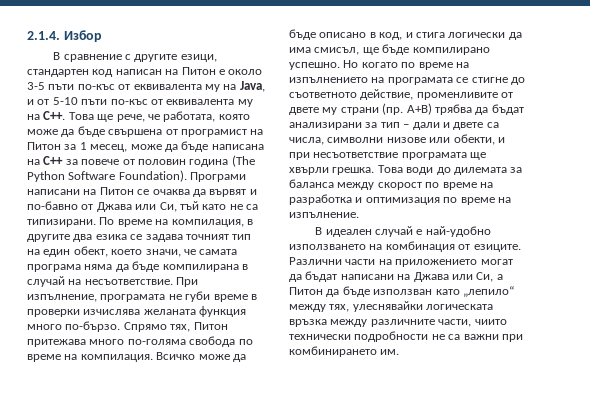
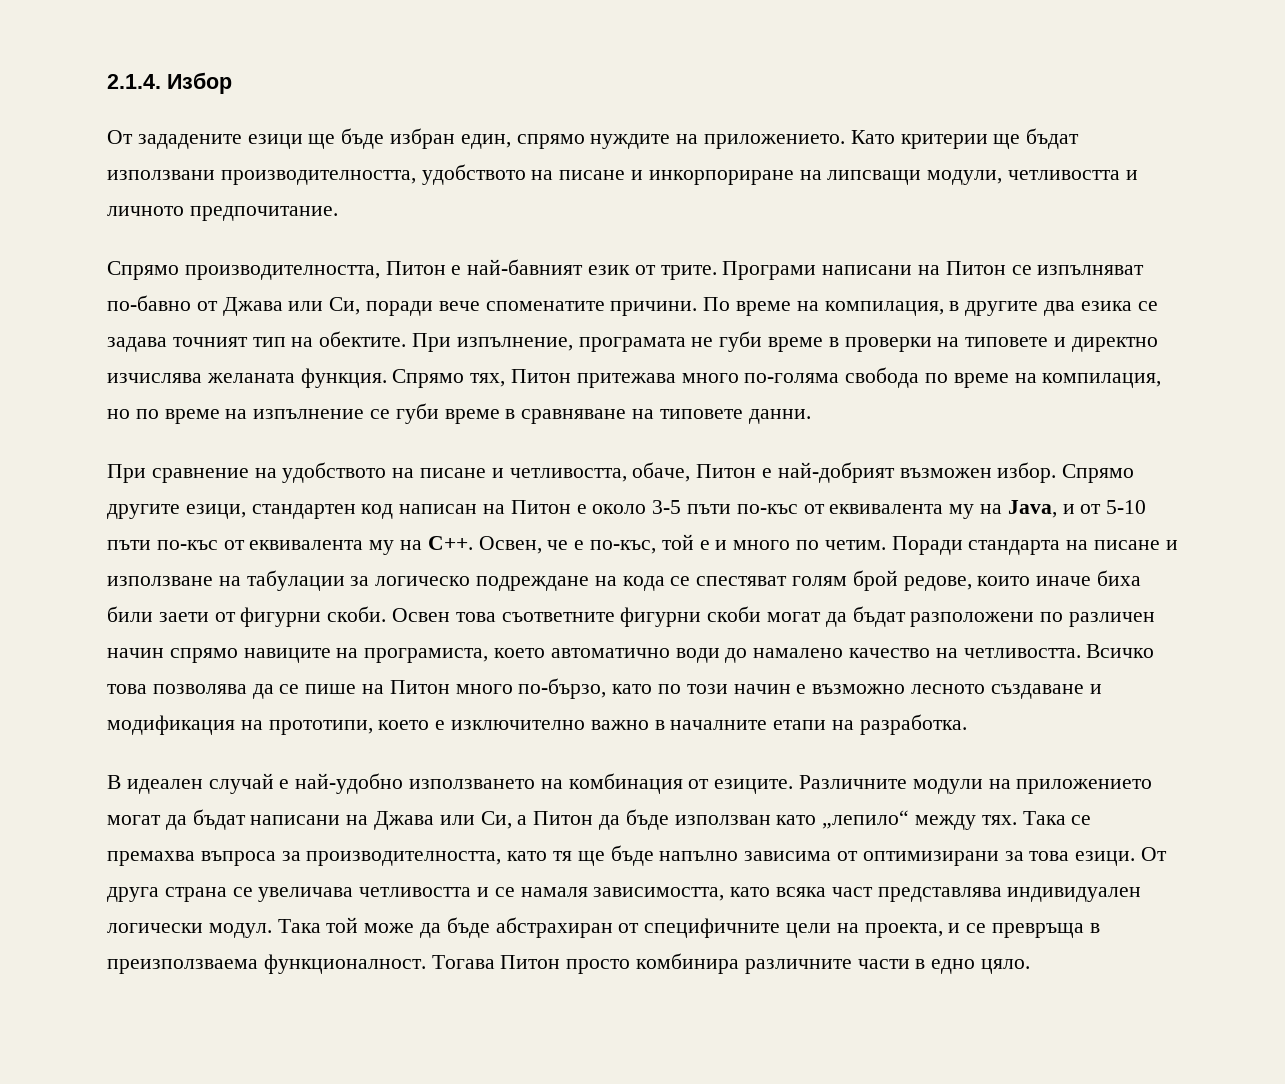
[53,52,132,62] В сравнение с -> [107,128,1080,149] [107,164,1138,185] [107,206,338,221] [107,259,1145,280] [107,295,1158,316] [107,331,1158,352] [107,367,1162,388] [107,403,811,424] [107,462,1135,483] От зададените езици ще бъде избран един, спрямо нуждите на приложението. Като критерии ще бъдат използвани производителността, удобството на писане и инкорпориране на липсващи модули, четливостта и личното предпочитание. // Спрямо производителността, Питон е най-бавният език от трите. Програми написани на Питон се изпълняват по-бавно от Джава или Си, поради вече споменатите причини. По време на компилация, в другите два езика се задава точният тип на обектите. При изпълнение, програмата не губи време в проверки на типовете и директно изчислява желаната функция. Спрямо тях, Питон притежава много по-голяма свобода по време на компилация, но по време на изпълнение се губи време в сравняване на типовете данни. // При сравнение на удобството на писане и четливостта, обаче, Питон е най-добрият възможен избор. Спрямо
[68,111,250,122] [27,126,264,137] [27,141,264,152] [27,155,255,167] [27,170,247,182] [27,187,257,197] [27,201,258,212] [27,217,253,227] [27,234,252,242] [27,246,238,257] [27,261,248,272] [27,276,199,287] [27,291,257,302] [27,306,247,317] [27,321,228,332] [27,336,253,347] [27,352,246,362] [289,29,522,40] [289,44,490,55] [289,60,469,70] [289,77,525,85] [289,89,514,100] [289,103,524,115] [289,122,499,130] [289,134,505,145] [289,152,487,160] [289,165,523,175] [289,179,493,190] [289,194,511,205] [289,212,359,218] Това ще рече, че работата, която може да бъде свършена от програмист на Питон за 1 месец, може да бъде написана на C++ за повече от половин година (The Python Software Foundation). Програми написани на Питон се очаква да вървят и по-бавно от Джава или Си, тъй като не са типизирани. По време на компилация, в другите два езика се задава точният тип на един обект, което значи, че самата програма няма да бъде компилирана в случай на несъответствие. При изпълнение, програмата не губи време в проверки изчислява желаната функция много по-бързо. Спрямо тях, Питон притежава много по-голяма свобода по време на компилация. Всичко може да бъде описано в код, и стига логически да има смисъл, ще бъде компилирано успешно. Но когато по време на изпълнението на програмата се стигне до съответното действие, променливите от двете му страни (пр. А+В) трябва да бъдат анализирани за тип – дали и двете са числа, символни низове или обекти, и при несъответствие програмата ще хвърли грешка. Това води до дилемата за баланса между скорост по време на разработка и оптимизация по време на изпълнение. -> [478,534,1178,555] [107,570,1142,591] [107,606,1156,627] [107,644,1155,663] [107,678,1102,699] [107,714,967,735] Освен, че е по-къс, той е и много по четим. Поради стандарта на писане и използване на табулации за логическо подреждане на кода се спестяват голям брой редове, които иначе биха били заети от фигурни скоби. Освен това съответните фигурни скоби могат да бъдат разположени по различен начин спрямо навиците на програмиста, което автоматично води до намалено качество на четливостта. Всичко това позволява да се пише на Питон много по-бързо, като по този начин е възможно лесното създаване и модификация на прототипи, което е изключително важно в началните етапи на разработка.
[289,257,376,265] Различни части -> [799,775,983,794] Различните модули
[329,301,494,312] [289,319,507,327] [289,331,523,342] [289,346,400,357] тях, улеснявайки логическата връзка между различните части, чиито технически подробности не са важни при комбинирането им. -> [981,811,1092,825] [107,845,1168,866] [107,887,1142,902] [107,917,1100,938] [107,953,1031,974] тях. Така се премахва въпроса за производителността, като тя ще бъде напълно зависима от оптимизирани за това езици. От друга страна се увеличава четливостта и се намаля зависимостта, като всяка част представлява индивидуален логически модул. Така той може да бъде абстрахиран от специфичните цели на проекта, и се превръща в преизползваема функционалност. Тогава Питон просто комбинира различните части в едно цяло.

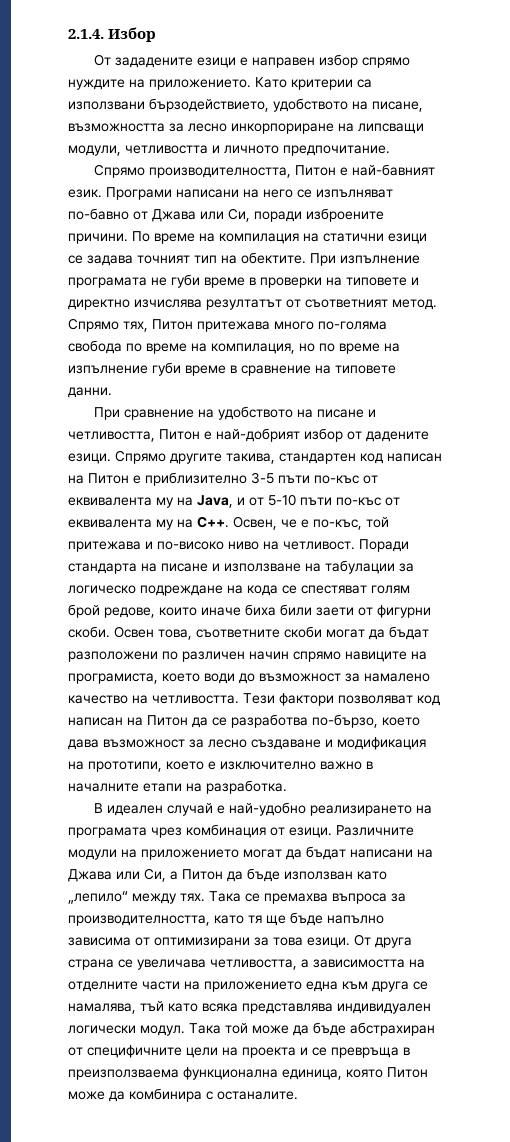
[308,128,511,149] ще бъде избран един, -> [239,54,358,68] е направен избор
[993,128,1080,149] [107,164,644,185] ще бъдат използвани производителността, удобството на писане и -> [357,79,372,88] [68,98,423,112] [68,123,227,132] са използвани бързодействието, удобството на писане, възможността за лесно
[588,265,717,280] език от трите. -> [68,189,102,198] език.
[945,261,1006,275] Питон -> [263,189,293,198] него
[438,301,605,311] вече споменатите -> [306,208,384,222] изброените
[824,301,1132,316] компилация, в другите два езика -> [219,233,427,244] компилация на статични езици
[456,337,573,351] изпълнение, -> [340,255,420,264] изпълнение
[206,368,387,388] желаната функция. -> [206,299,437,310] резултатът от съответният метод.
[370,403,627,424] се губи време в сравняване -> [152,362,311,376] губи време в сравнение
[632,462,691,482] обаче, -> (155, 436) none
[899,462,1057,483] възможен избор. -> [304,428,429,442] [68,453,111,464] избор от дадените езици.
[185,504,246,519] езици, -> [226,453,275,464] такива,
[592,504,647,514] около -> [145,472,247,486] приблизително
[699,540,886,550] е и много по четим. -> [68,541,355,552] притежава и по-високо ниво на четливост.
[455,607,702,627] това съответните фигурни -> [158,629,280,640] това, съответните
[550,648,670,658] автоматично -> (200, 677) none
(748, 655) none -> [259,673,360,682] възможност за
[1086,644,1155,658] [107,678,986,699] Всичко това позволява да се пише на Питон много по-бързо, като по този начин е възможно лесното -> [243,693,440,706] [68,714,420,728] [68,739,247,750] Тези фактори позволяват код написан на Питон да се разработва по-бързо, което дава възможност за лесно
[409,779,563,789] използването на -> [309,805,432,816] [68,827,182,838] реализирането на програмата чрез
[714,779,794,794] езиците. -> [289,827,332,838] езици.
[359,887,725,901] четливостта и се намаля зависимостта, -> [210,959,425,970] [68,981,428,992] [68,1001,164,1014] четливостта, а зависимостта на отделните части на приложението една към друга се намалява, тъй
[831,887,873,897] част -> (238, 1007) none
[864,923,943,938] проекта, -> [242,1047,296,1058] проекта
[263,953,1031,974] функционалност. Тогава Питон просто комбинира различните части в едно цяло. -> [183,1067,428,1080] [68,1088,298,1102] функционална единица, която Питон може да комбинира с останалите.

